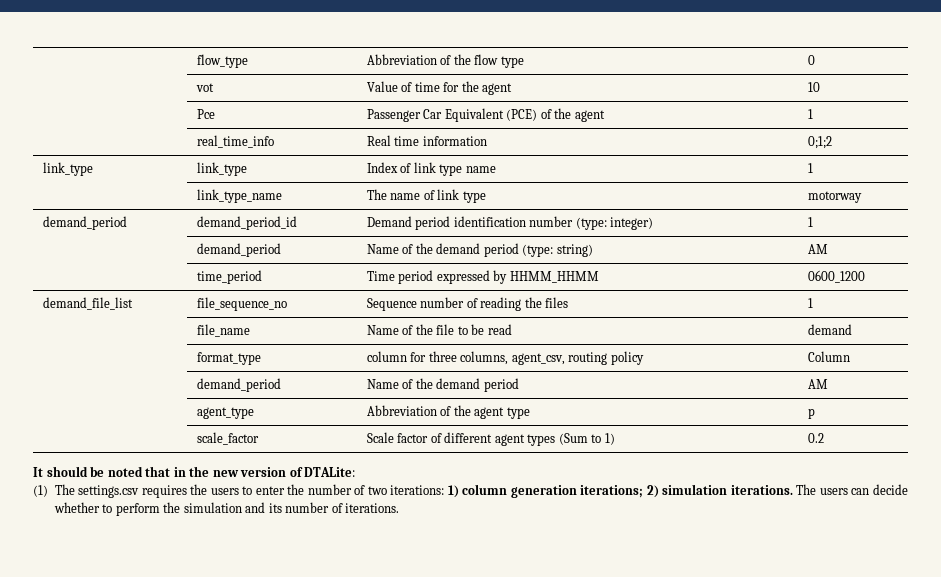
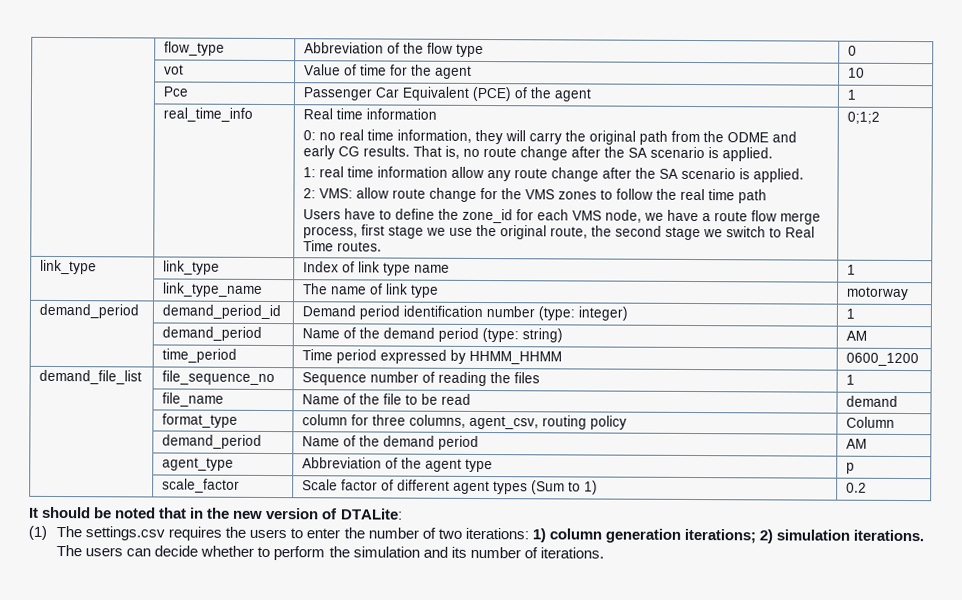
(487, 141) none -> [303,129,798,145] [303,145,774,162] [303,166,805,183] [303,187,768,204] [303,208,822,225] [303,224,816,241] [303,240,383,252] // 0: no real time information, they will carry the original path from the ODME and early CG results. That is, no route change after the SA scenario is applied. // 1: real time information allow any route change after the SA scenario is applied. // 2: VMS: allow route change for the VMS zones to follow the real time path // Users have to define the zone_id for each VMS node, we have a route flow merge process, first stage we use the original route, the second stage we switch to Real Time routes.

